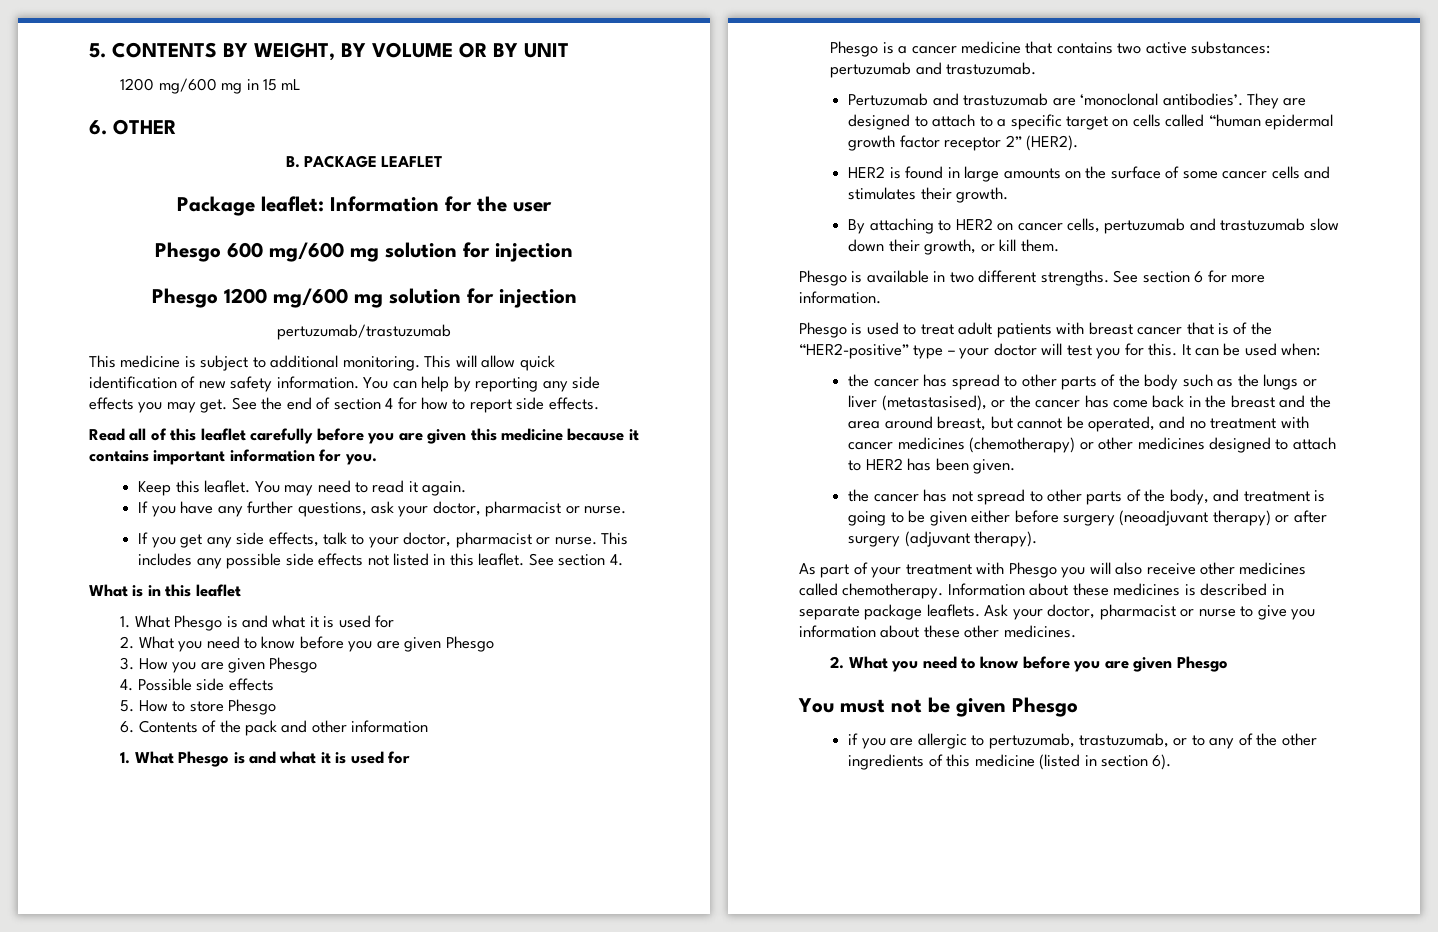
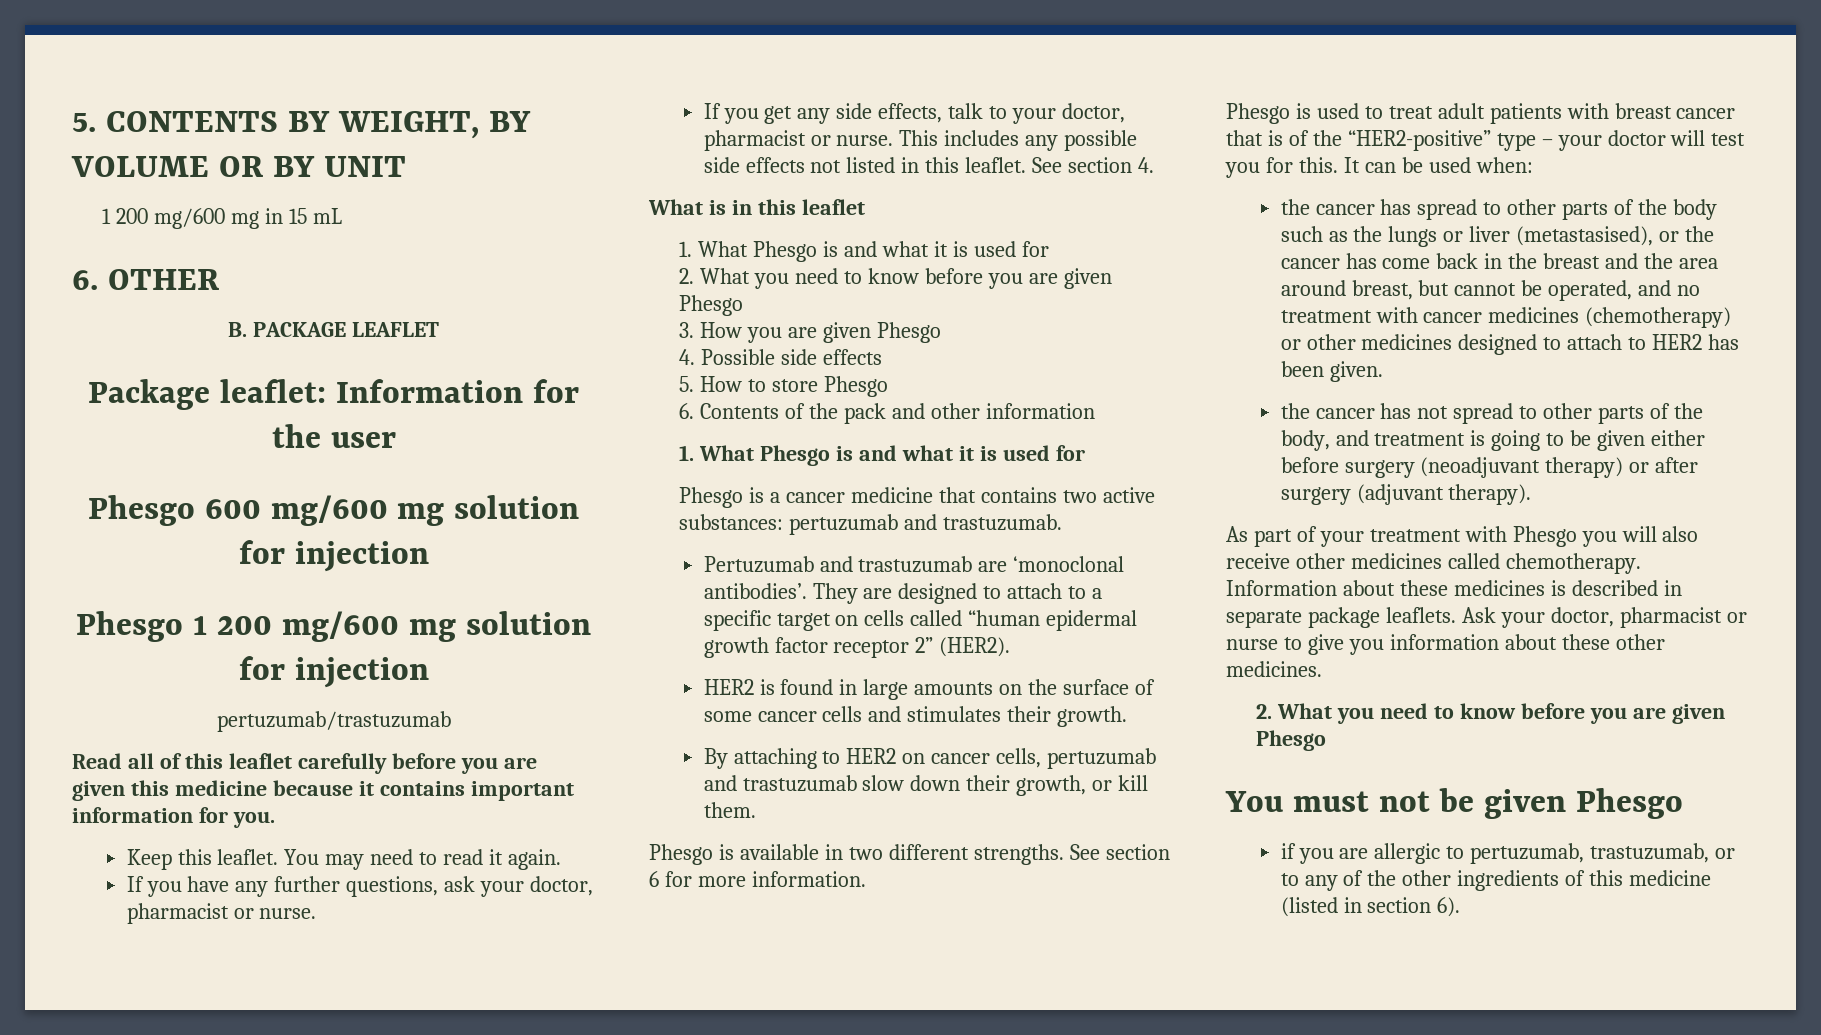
[120,78,155,91] 1200 -> [102,208,149,224] 1 200
[223,288,267,304] 1200 -> [193,616,273,635] 1 200
[89,355,555,371] [89,376,601,392] [89,397,599,413] // This medicine is subject to additional monitoring. This will allow quick identification of new safety information. You can help by reporting any side effects you may get. See the end of section 4 for how to report side effects. -> (451, 721) none

